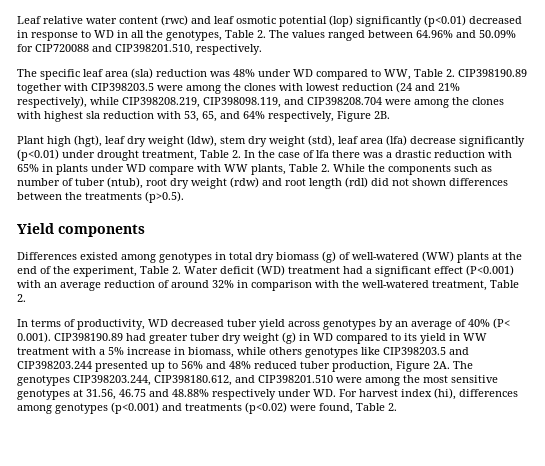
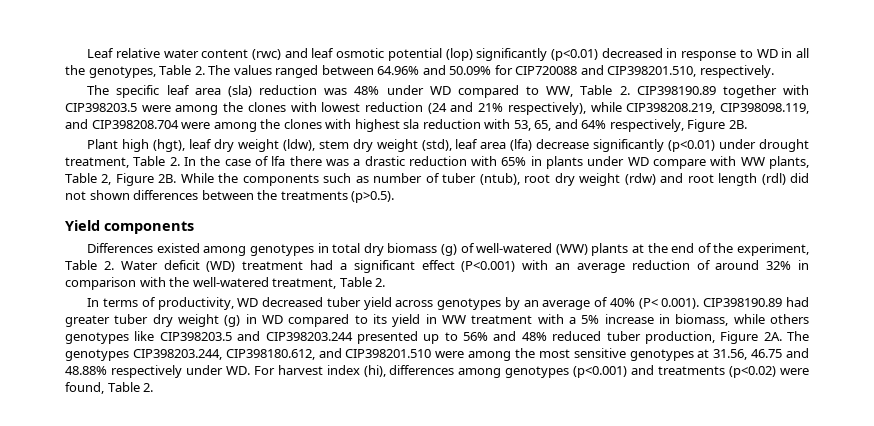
[321,164,330,172] 2. -> [101,173,177,186] 2, Figure 2B.

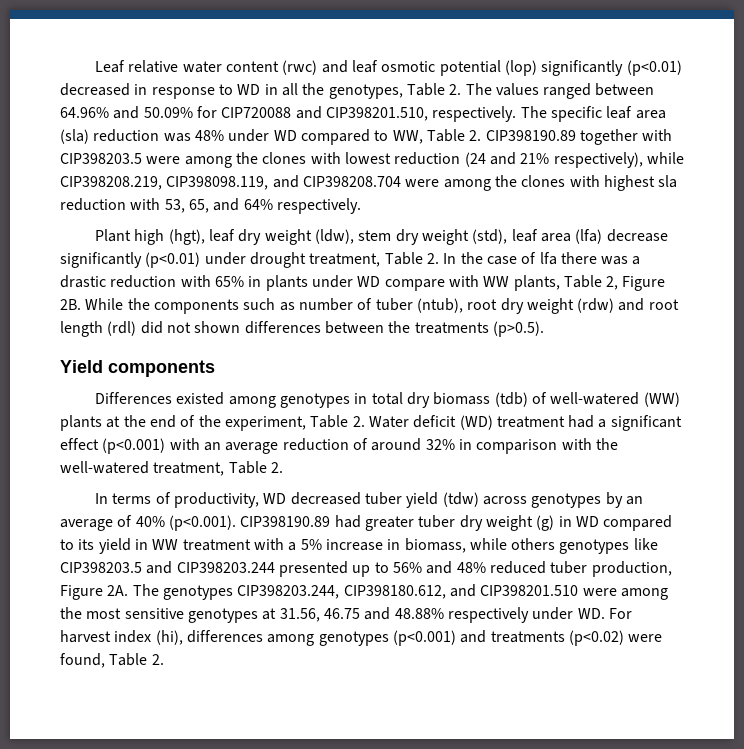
(774, 71) // -> (517, 114) none
[609,119,747,132] respectively, Figure 2B. -> [276,198,361,214] respectively.
[441,244,458,256] (g) -> [494,392,528,407] (tdb)
[461,261,516,272] (P<0.001) -> [102,438,166,454] (p<0.001)
(392, 303) none -> [442,492,479,507] (tdw)
[638,298,700,309] (P< 0.001). -> [168,515,236,531] (p<0.001).

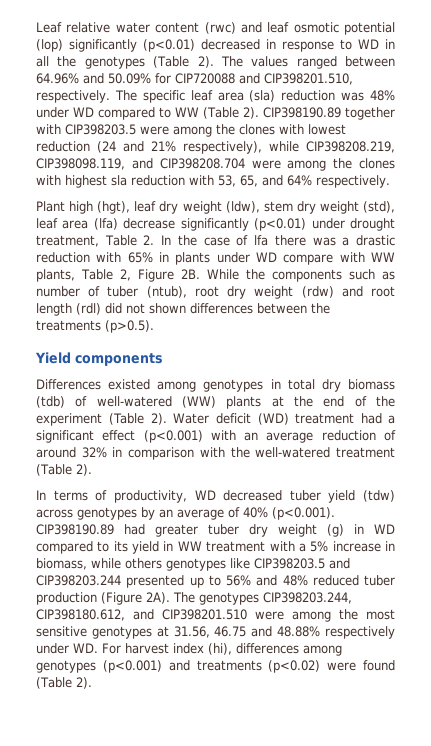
[328,83,462,99] genotypes, Table 2. -> [84,56,214,69] genotypes (Table 2).
[392,129,482,144] WW, Table 2. -> [175,107,259,119] WW (Table 2).
[224,415,365,431] experiment, Table 2. -> [36,413,167,426] experiment (Table 2).
[153,461,283,476] treatment, Table 2. -> [336,447,396,458] [36,464,92,476] treatment (Table 2).
[591,561,672,577] [60,585,129,600] production, Figure 2A. -> [36,592,170,605] production (Figure 2A).
[60,653,164,668] found, Table 2. -> [363,660,395,671] [36,677,92,689] found (Table 2).

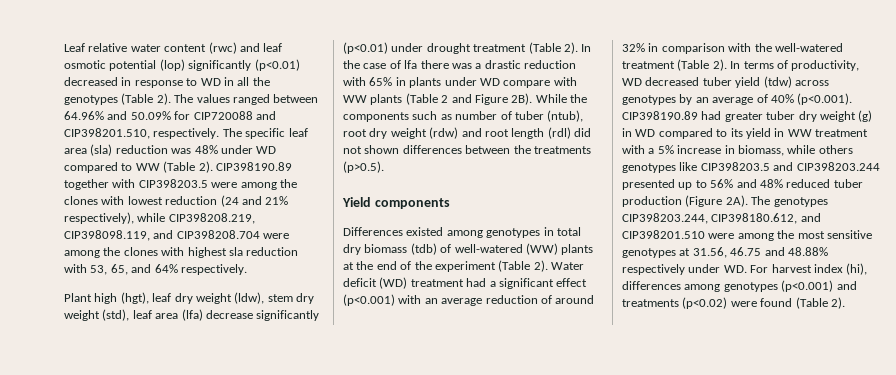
[36,235,155,247] treatment, Table 2. -> [473,42,578,54] treatment (Table 2).
[36,269,200,282] plants, Table 2, Figure 2B. -> [370,93,533,105] plants (Table 2 and Figure 2B).
(92, 470) // -> (727, 65) none

